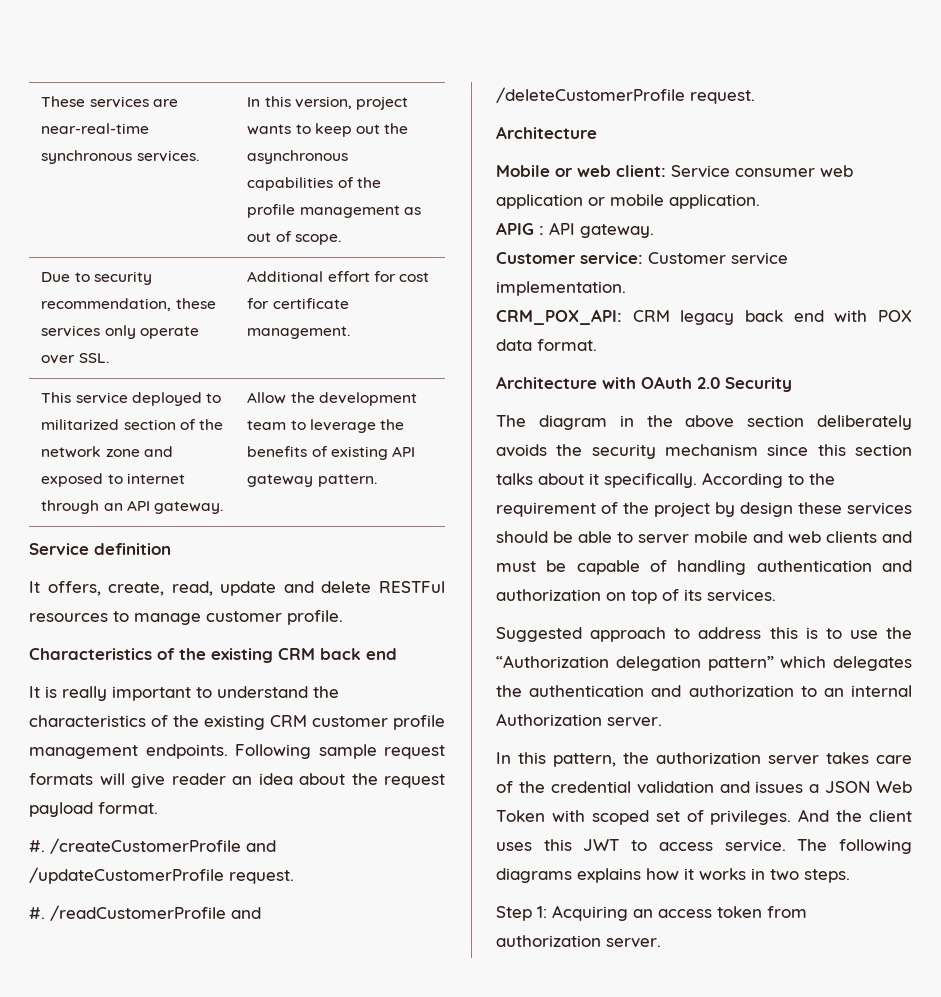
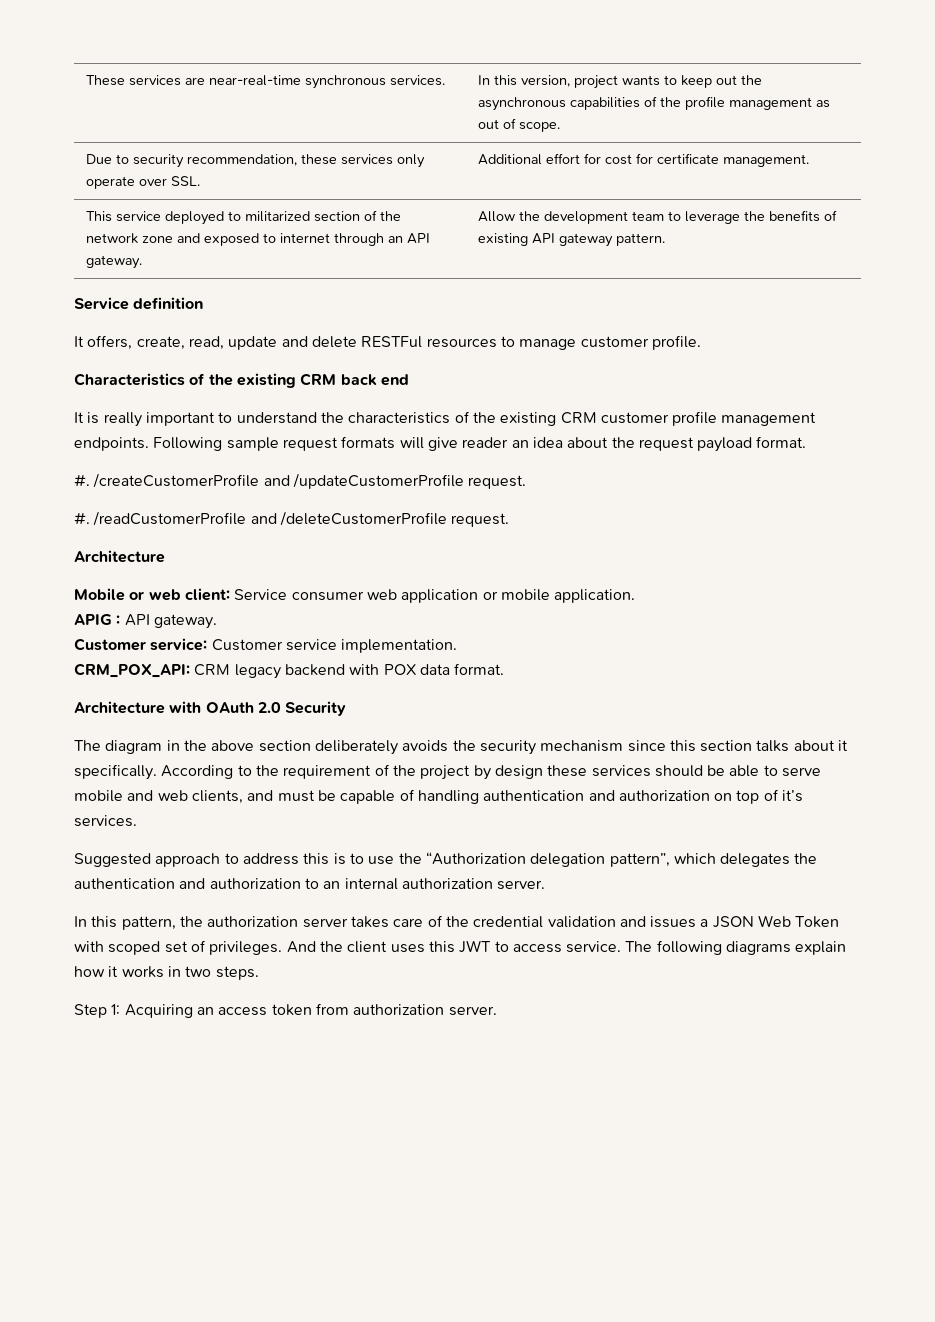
[745,310,824,322] back end -> [284,664,345,676] backend
[638,534,689,544] server -> [782,767,822,777] serve
[826,531,877,543] clients -> [191,790,243,804] clients,
[684,589,702,601] its -> [782,790,804,802] it’s
[707,656,774,671] pattern” -> [609,853,670,867] pattern”,
[496,713,602,726] Authorization -> [401,878,493,889] authorization
[577,868,641,883] explains -> [795,941,847,955] explain

